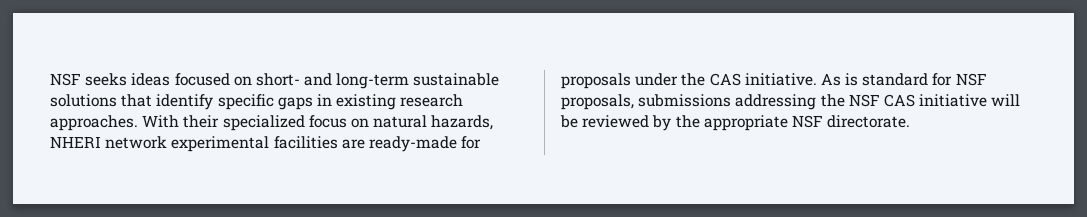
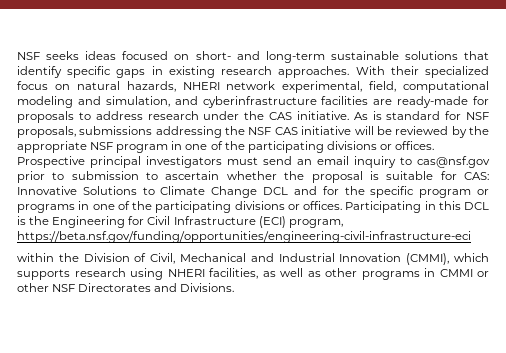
[171,136,270,152] experimental -> [282,81,489,93] [17,96,317,108] experimental, field, computational modeling and simulation, and cyberinfrastructure
(631, 81) none -> [78,111,199,120] to address research
[827,115,911,128] directorate. -> [116,141,435,153] [17,156,490,168] [17,171,490,183] [17,186,489,198] [17,201,489,213] [17,216,343,228] [17,231,471,243] [17,253,490,265] [17,268,489,280] [17,283,235,292] program in one of the participating divisions or offices. Prospective principal investigators must send an email inquiry to cas@nsf.gov prior to submission to ascertain whether the proposal is suitable for CAS: Innovative Solutions to Climate Change DCL and for the specific program or programs in one of the participating divisions or offices. Participating in this DCL is the Engineering for Civil Infrastructure (ECI) program, https://beta.nsf.gov/funding/opportunities/engineering-civil-infrastructure-eci // within the Division of Civil, Mechanical and Industrial Innovation (CMMI), which supports research using NHERI facilities, as well as other programs in CMMI or other NSF Directorates and Divisions.

